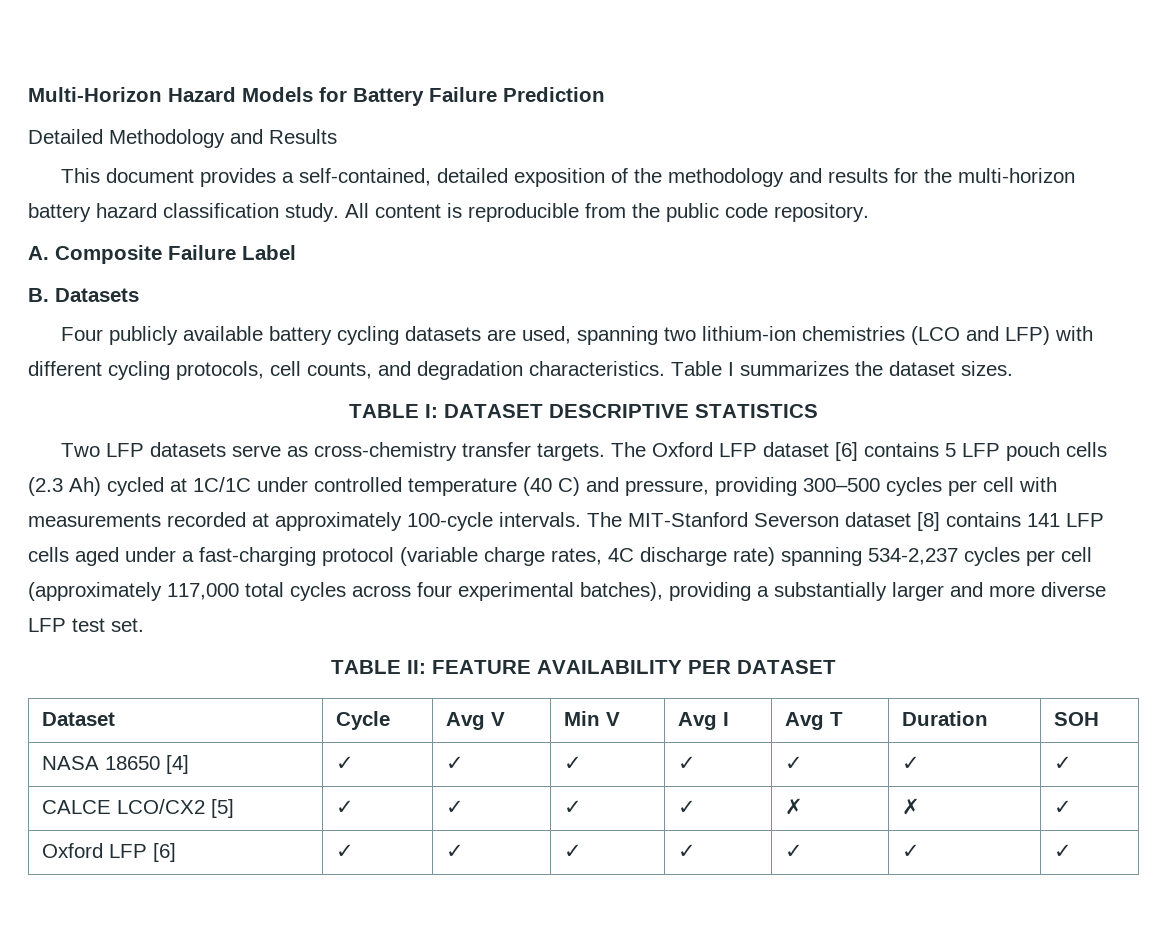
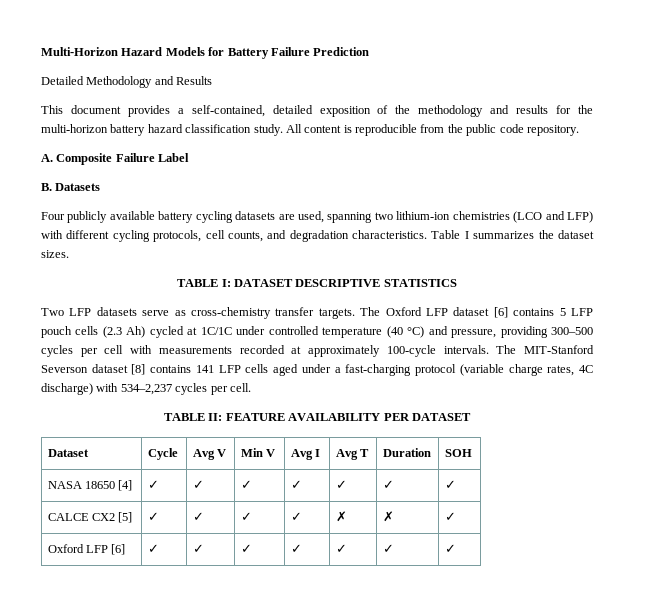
[558,477,580,496] C) -> [407,326,425,338] °C)
[640,547,1092,566] [28,582,1106,601] [28,618,144,632] discharge rate) spanning 534-2,237 cycles per cell (approximately 117,000 total cycles across four experimental batches), providing a substantially larger and more diverse LFP test set. -> [41,383,251,395] discharge) with 534–2,237 cycles per cell.
[117,799,206,814] LCO/CX2 -> [91,513,115,521] CX2

